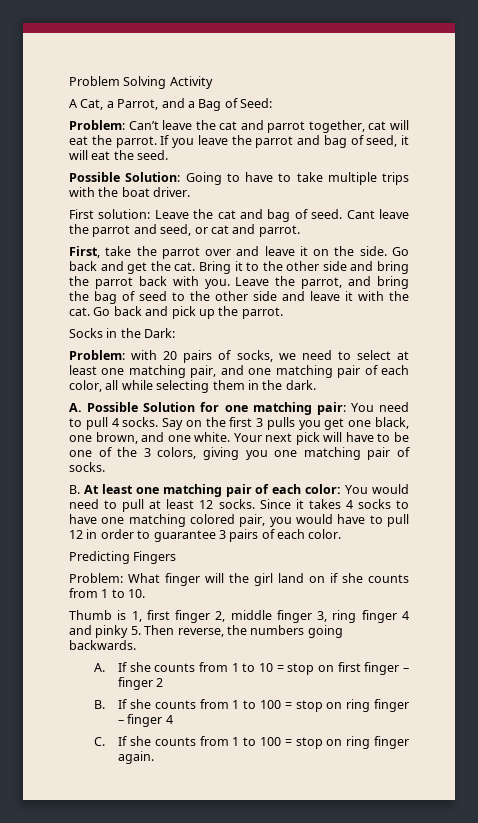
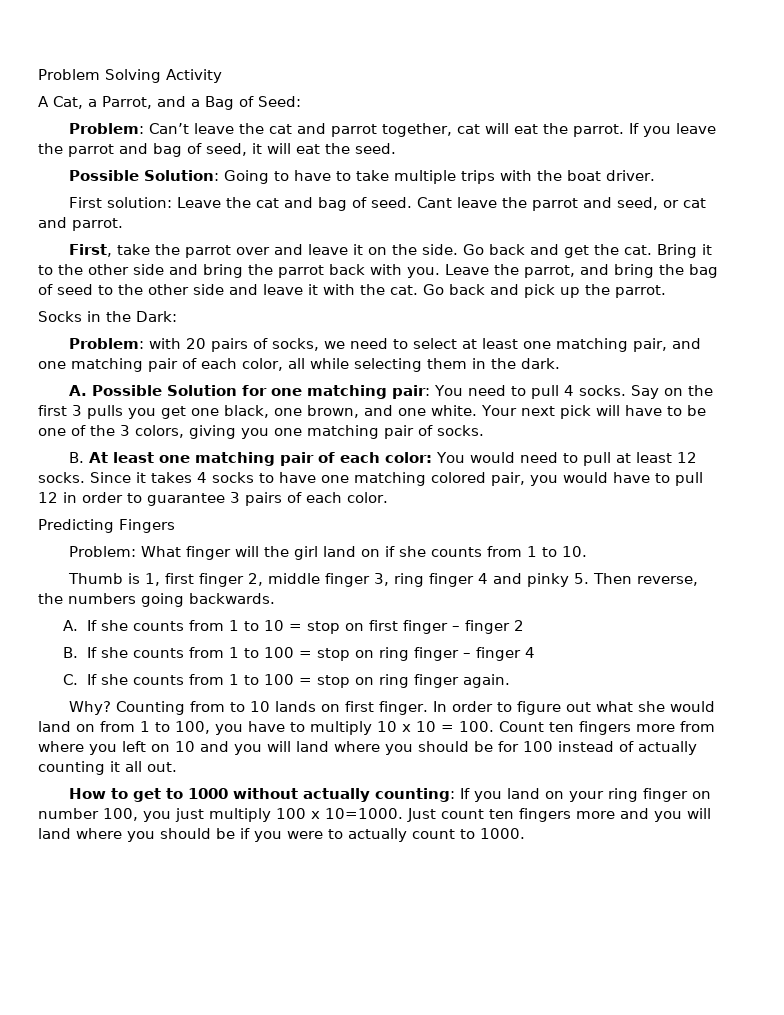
(155, 757) none -> [69,701,716,715] [38,721,715,735] [38,741,697,755] [38,761,177,775] [69,788,712,802] [38,808,711,822] [38,828,525,842] // Why? Counting from to 10 lands on first finger. In order to figure out what she would land on from 1 to 100, you have to multiply 10 x 10 = 100. Count ten fingers more from where you left on 10 and you will land where you should be for 100 instead of actually counting it all out. // How to get to 1000 without actually counting: If you land on your ring finger on number 100, you just multiply 100 x 10=1000. Just count ten fingers more and you will land where you should be if you were to actually count to 1000.

